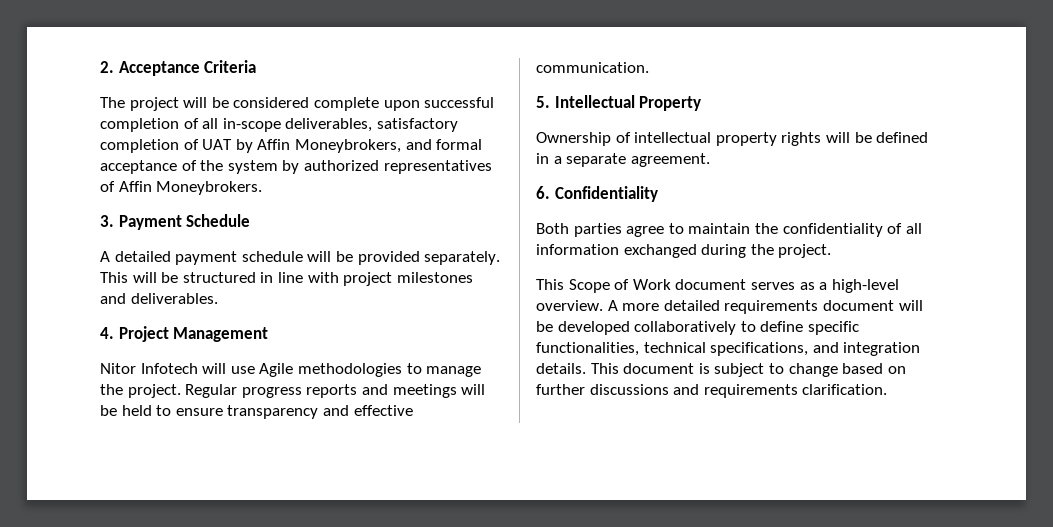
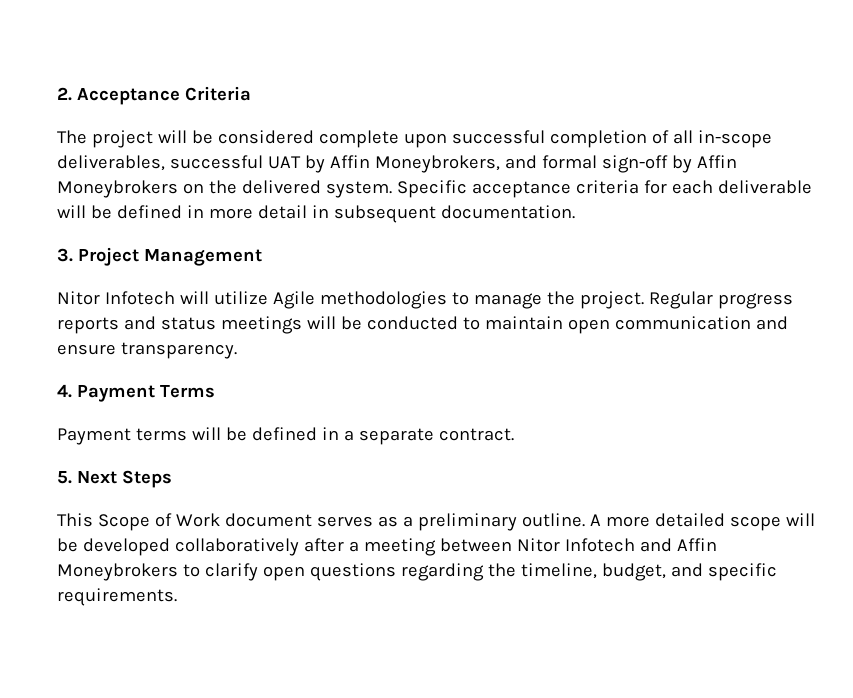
[376,118,458,132] [100,139,199,153] satisfactory completion of -> [169,155,263,169] successful
[100,160,492,174] [100,181,263,195] [100,214,251,230] [100,251,501,265] [100,272,473,286] [100,293,218,304] [100,327,114,339] acceptance of the system by authorized representatives of Affin Moneybrokers. // 3. Payment Schedule // A detailed payment schedule will be provided separately. This will be structured in line with project milestones and deliverables. // 4. -> [601,155,737,173] [57,180,812,198] [57,205,575,223] [57,248,73,262] sign-off by Affin Moneybrokers on the delivered system. Specific acceptance criteria for each deliverable will be defined in more detail in subsequent documentation. // 3.
[230,366,255,374] use -> [213,291,268,305] utilize
(388, 389) none -> [160,317,216,330] status
[121,405,413,419] [536,62,649,73] [536,95,702,111] [536,132,822,146] held to ensure transparency and effective communication. // 5. Intellectual Property // Ownership of intellectual property rights -> [366,316,788,334] [57,342,237,359] [57,384,215,402] [57,428,187,445] conducted to maintain open communication and ensure transparency. // 4. Payment Terms // Payment terms
[630,153,710,167] [536,186,658,202] [536,223,922,237] [536,244,832,258] agreement. // 6. Confidentiality // Both parties agree to maintain the confidentiality of all information exchanged during the project. -> [438,428,514,441] [57,470,172,488] contract. // 5. Next Steps
[831,279,899,293] [536,300,603,311] high-level overview. -> [417,513,585,531] preliminary outline.
[724,300,894,314] requirements document -> [729,516,781,531] scope
[740,321,859,335] [536,342,921,356] [536,363,906,377] [536,384,888,398] to define specific functionalities, technical specifications, and integration details. This document is subject to change based on further discussions and requirements clarification. -> [303,538,717,556] [57,563,777,581] [57,588,177,606] after a meeting between Nitor Infotech and Affin Moneybrokers to clarify open questions regarding the timeline, budget, and specific requirements.

